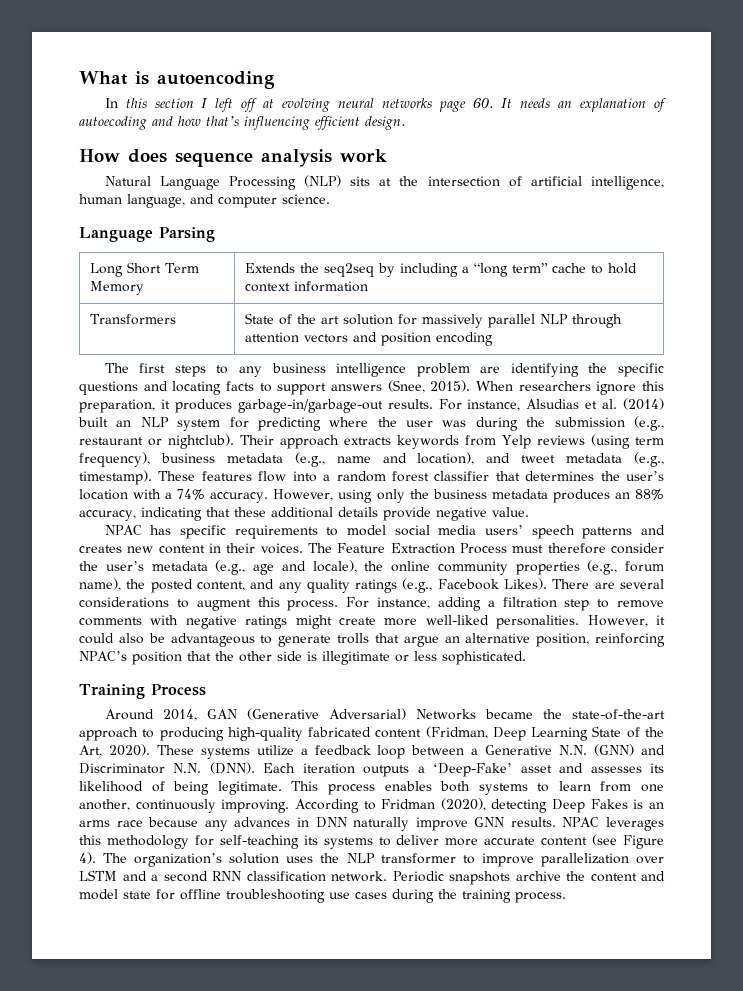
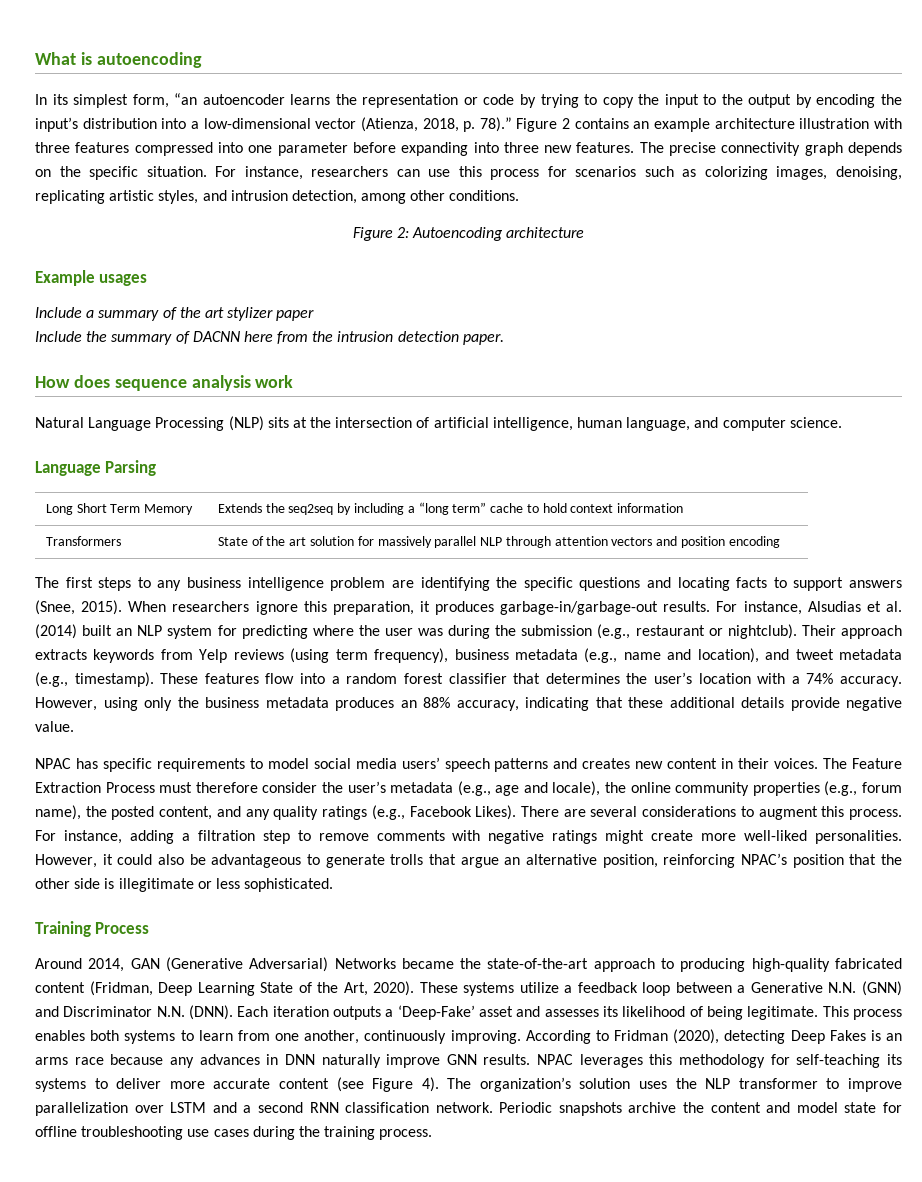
[125,98,666,112] [79,116,406,130] this section I left off at evolving neural networks page 60. It needs an explanation of autoecoding and how that’s influencing efficient design. -> [52,93,902,108] [35,117,902,132] [35,142,902,156] [35,166,902,180] [35,190,520,204] [352,227,585,241] [35,270,148,286] [35,307,315,321] [35,331,504,345] its simplest form, “an autoencoder learns the representation or code by trying to copy the input to the output by encoding the input’s distribution into a low-dimensional vector (Atienza, 2018, p. 78).” Figure 2 contains an example architecture illustration with three features compressed into one parameter before expanding into three new features. The precise connectivity graph depends on the specific situation. For instance, researchers can use this process for scenarios such as colorizing images, denoising, replicating artistic styles, and intrusion detection, among other conditions. // Figure 2: Autoencoding architecture // Example usages // Include a summary of the art stylizer paper // Include the summary of DACNN here from the intrusion detection paper.

